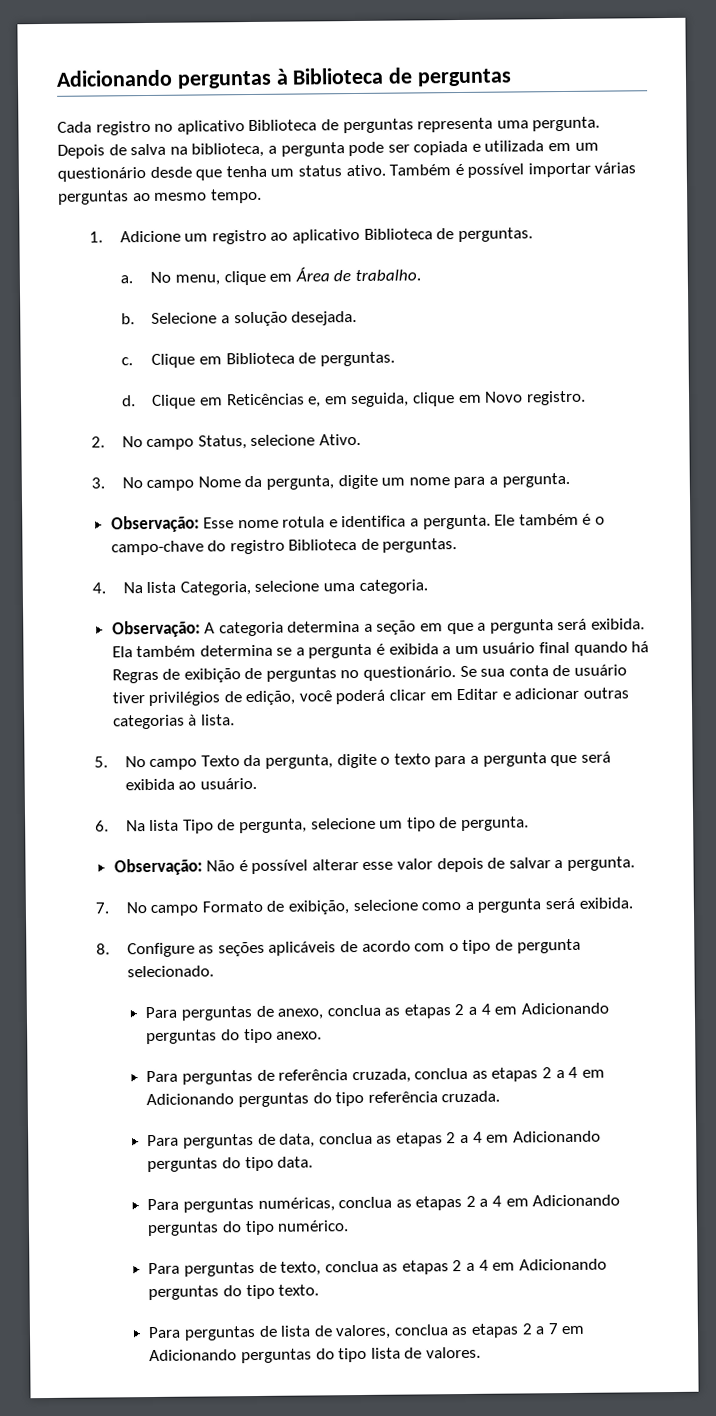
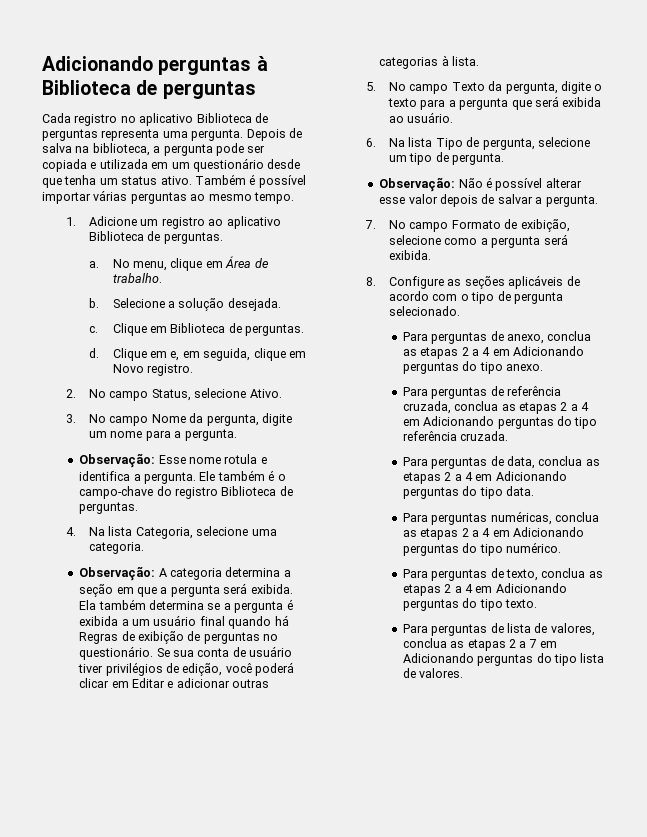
[225,393,305,406] Reticências -> (168, 354) none

